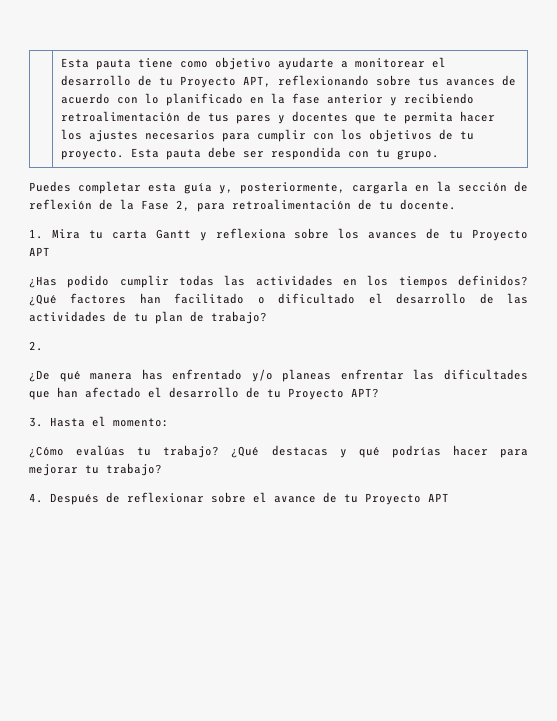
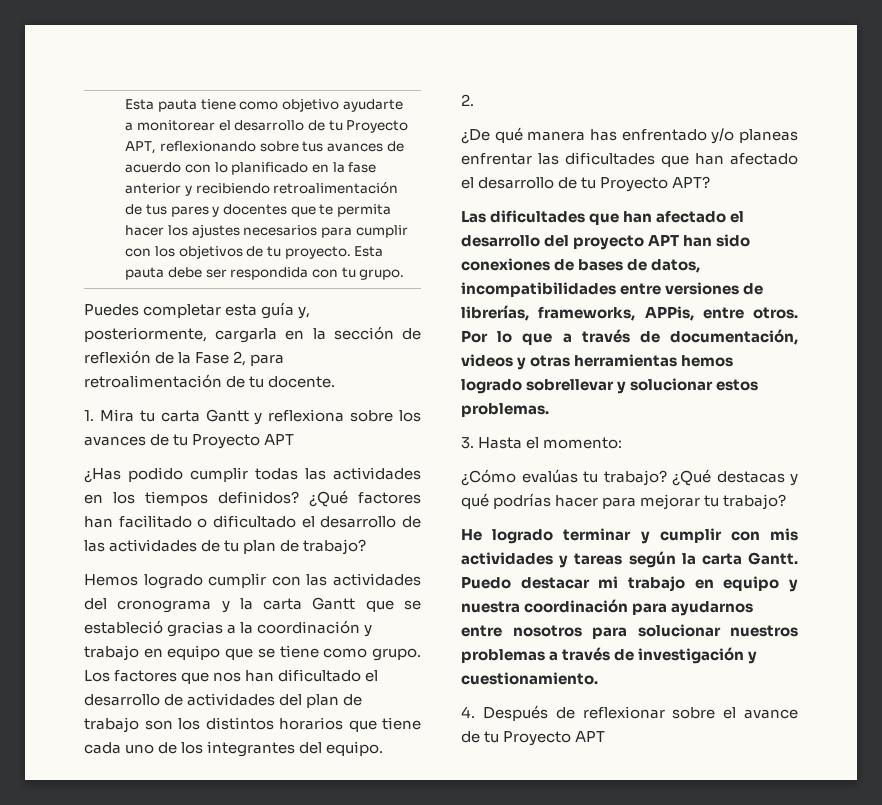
(267, 317) none -> [84,573,421,589] [84,597,421,613] [84,620,373,637] [84,645,422,661] [84,669,379,684] [84,693,363,708] [84,717,421,733] [84,741,384,757] // Hemos logrado cumplir con las actividades del cronograma y la carta Gantt que se estableció gracias a la coordinación y trabajo en equipo que se tiene como grupo. Los factores que nos han dificultado el desarrollo de actividades del plan de trabajo son los distintos horarios que tiene cada uno de los integrantes del equipo.
(379, 393) none -> [461,210,745,225] [461,234,751,250] [461,258,701,273] [461,282,764,297] [461,305,798,321] [461,329,798,345] [461,354,734,370] [461,378,759,394] [461,403,549,417] // Las dificultades que han afectado el desarrollo del proyecto APT han sido conexiones de bases de datos, incompatibilidades entre versiones de librerías, frameworks, APPis, entre otros. Por lo que a través de documentación, videos y otras herramientas hemos logrado sobrellevar y solucionar estos problemas.
(162, 469) none -> [461,528,798,544] [461,551,798,568] [461,576,798,592] [461,599,754,616] [461,624,798,639] [461,647,758,664] [461,672,598,685] // He logrado terminar y cumplir con mis actividades y tareas según la carta Gantt. Puedo destacar mi trabajo en equipo y nuestra coordinación para ayudarnos entre nosotros para solucionar nuestros problemas a través de investigación y cuestionamiento.

